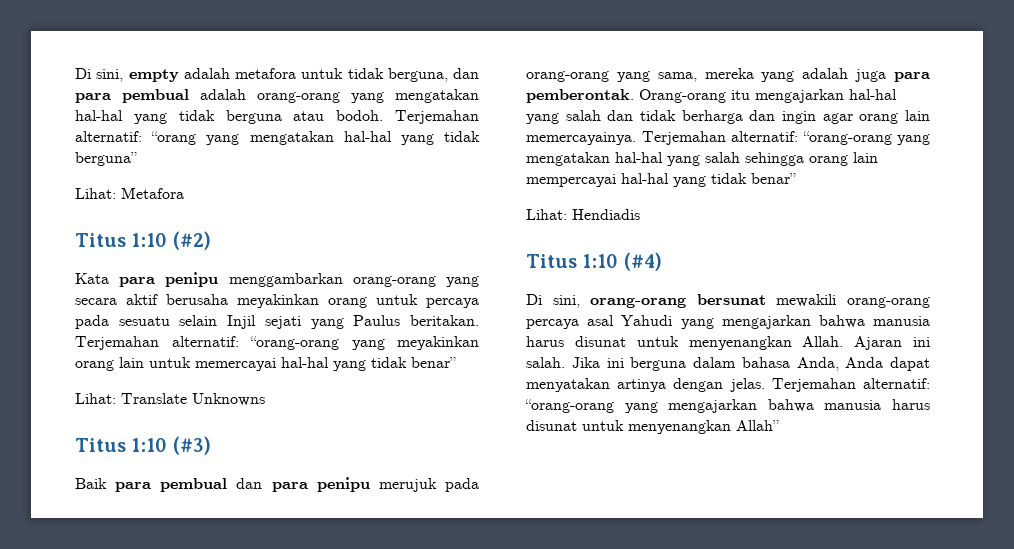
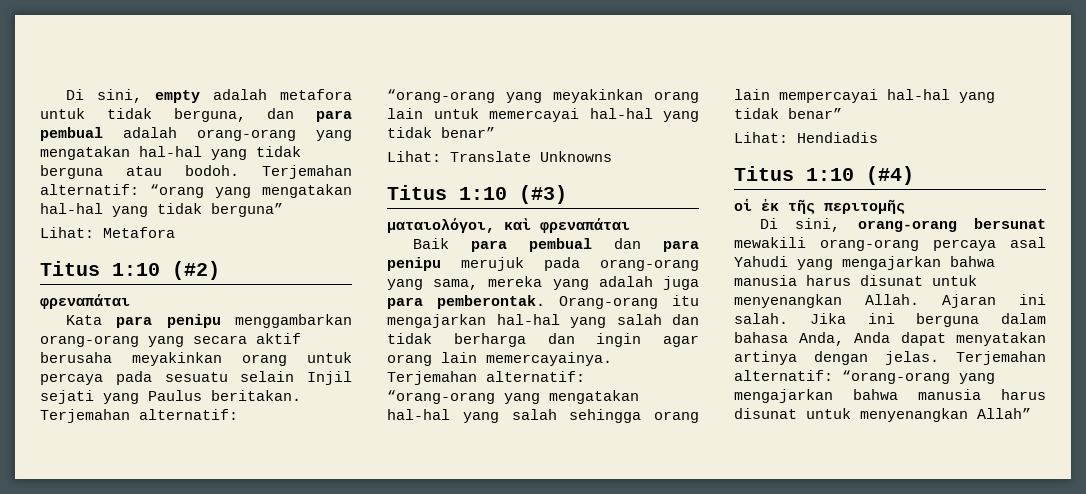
(211, 240) none -> [40,294,130,309] // φρεναπάται
(211, 445) none -> [387,218,630,233] // ματαιολόγοι, καὶ φρεναπάται
(662, 261) none -> [734,198,905,214] // οἱ ἐκ τῆς περιτομῆς

